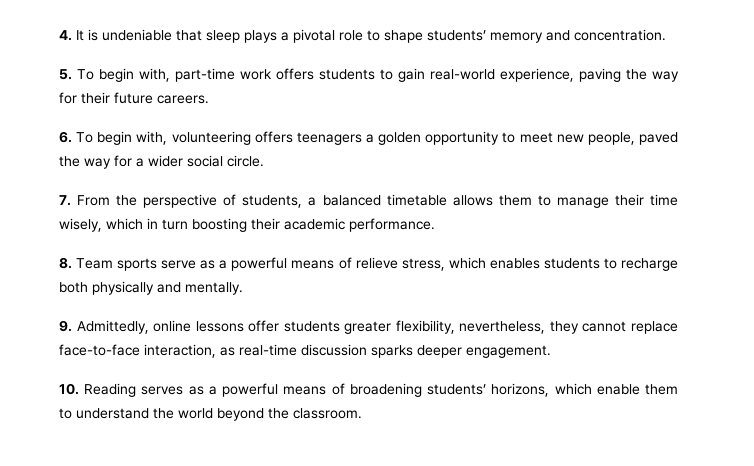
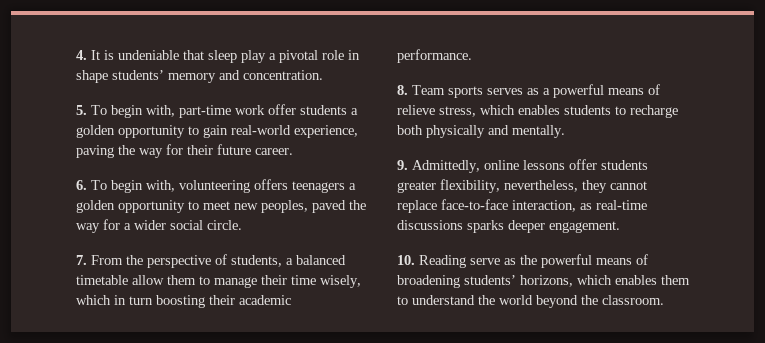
[244,30,277,43] plays -> [241,50,266,63] play
[367,30,380,41] to -> [348,50,360,60] in
[276,68,375,80] offers students -> [268,104,358,115] [76,125,185,138] offer students a golden opportunity
[157,95,209,104] careers. -> [255,148,293,155] career.
[587,132,635,145] people, -> [261,200,308,213] peoples,
[452,195,493,206] allows -> [132,275,164,285] allow
[161,260,197,269] serve -> [487,88,523,95] serves
[301,344,367,356] discussion -> [397,220,463,230] discussions
[141,386,217,395] serves as a -> [470,255,537,265] serve as the
[596,384,640,395] enable -> [615,275,657,285] enables

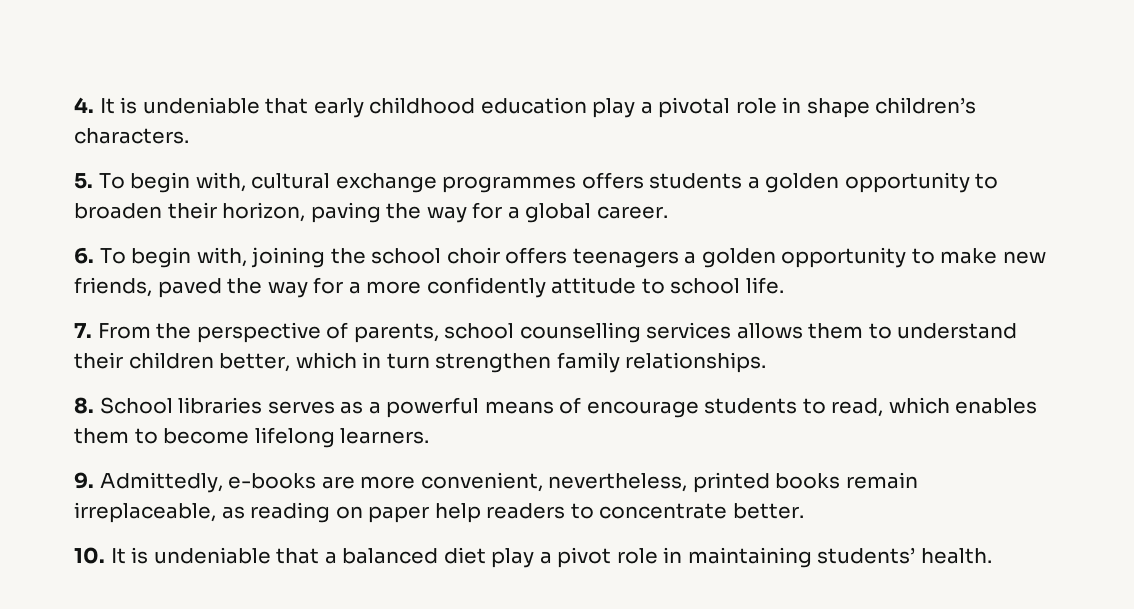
[208,50,237,63] sleep -> [313,97,587,118] early childhood education
[112,70,323,83] students’ memory and concentration. -> [875,97,977,114] [74,128,189,144] children’s characters.
[179,104,296,118] part-time work offer -> [251,172,644,193] cultural exchange programmes offers
[203,125,358,138] gain real-world experience, -> [74,202,306,222] broaden their horizon,
[187,144,251,155] their future -> [507,203,592,223] a global
[179,180,250,193] volunteering -> [251,247,500,268] joining the school choir
[203,200,308,213] meet new peoples, -> [940,248,1047,264] [74,277,152,297] make new friends,
[134,220,242,230] wider social circle. -> [366,277,784,298] more confidently attitude to school life.
[231,255,346,267] [76,275,361,288] [76,295,291,308] [397,49,472,63] students, a balanced timetable allow them to manage their time wisely, which in turn boosting their academic performance. -> [353,322,1018,343] [74,352,767,373] parents, school counselling services allows them to understand their children better, which in turn strengthen family relationships.
[412,85,483,98] Team sports -> [99,397,263,414] School libraries
[397,105,678,118] [397,125,565,138] [397,159,648,173] [397,179,647,193] [397,199,647,213] [397,220,620,233] [397,254,648,268] [397,275,690,288] [397,295,664,308] relieve stress, which enables students to recharge both physically and mentally. // 9. Admittedly, online lessons offer students greater flexibility, nevertheless, they cannot replace face-to-face interaction, as real-time discussions sparks deeper engagement. // 10. Reading serve as the powerful means of broadening students’ horizons, which enables them to understand the world beyond the classroom. -> [586,397,1038,418] [74,427,430,448] [74,472,918,493] [74,502,804,523] [74,547,993,568] encourage students to read, which enables them to become lifelong learners. // 9. Admittedly, e-books are more convenient, nevertheless, printed books remain irreplaceable, as reading on paper help readers to concentrate better. // 10. It is undeniable that a balanced diet play a pivot role in maintaining students’ health.

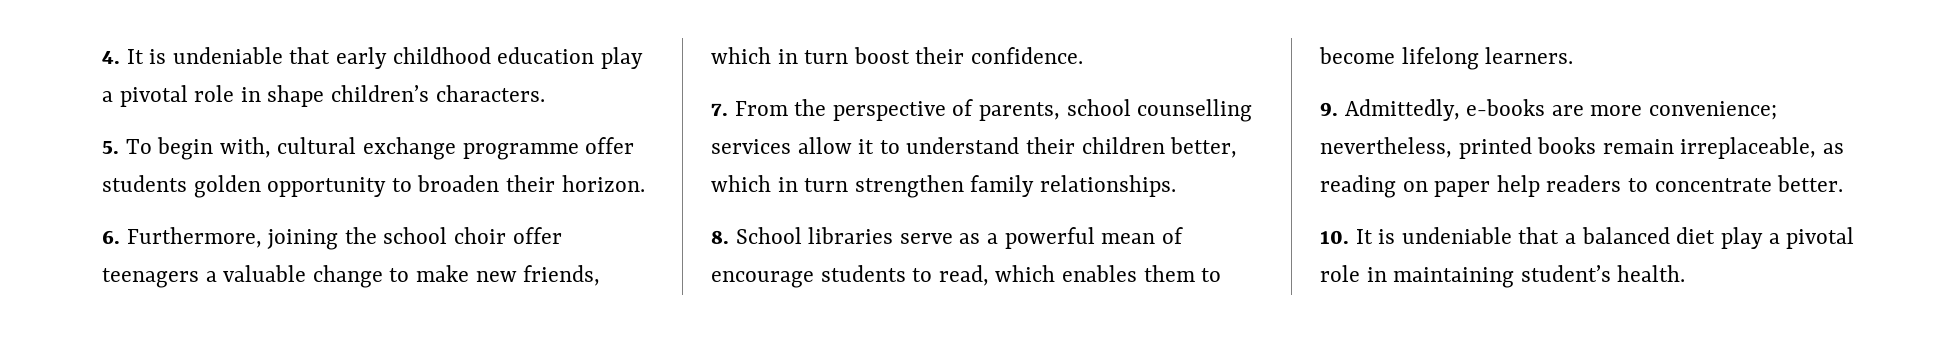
[442,172,760,193] programmes offers students a -> [462,137,635,160] [102,175,187,192] programme offer students
[222,202,668,223] [74,247,247,268] horizon, paving the way for a global career. // 6. To begin with, -> [561,175,645,192] [102,227,262,248] horizon. // 6. Furthermore,
[505,247,568,264] offers -> [512,227,562,244] offer
[701,247,907,268] golden opportunity -> [223,265,383,288] valuable change
[157,277,784,298] paved the way for a more confidently attitude to school life. -> [711,47,1084,64] which in turn boost their confidence.
[736,323,864,339] allows them -> [797,137,875,154] allow it
[267,401,335,414] serves -> [899,233,953,244] serve
[484,401,554,414] means -> [1101,233,1156,244] mean
[420,472,543,492] convenient, -> [1649,101,1778,120] convenience;
[557,547,612,568] pivot -> [1786,227,1855,249] pivotal
[817,547,916,564] students’ -> [1520,265,1611,282] student’s

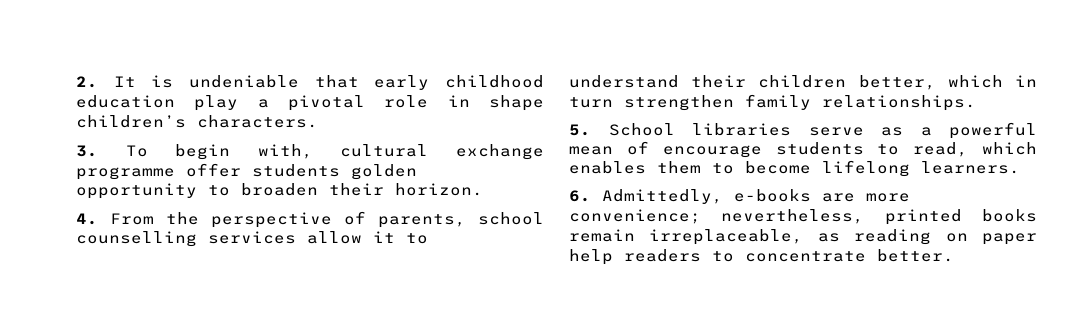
[102,51,120,64] 4. -> [76,76,98,88] 2.
[102,141,119,154] 5. -> [76,145,98,157] 3.
[102,227,562,250] [102,265,601,288] [711,47,1084,64] [711,103,728,116] 6. Furthermore, joining the school choir offer teenagers a valuable change to make new friends, which in turn boost their confidence. // 7. -> [76,213,98,225] 4.
[711,230,729,244] 8. -> [569,124,591,136] 5.
[1320,102,1338,116] 9. -> [569,190,591,202] 6.
[1320,227,1855,249] [1320,265,1686,288] // 10. It is undeniable that a balanced diet play a pivotal role in maintaining student’s health. -> (954, 255) none

